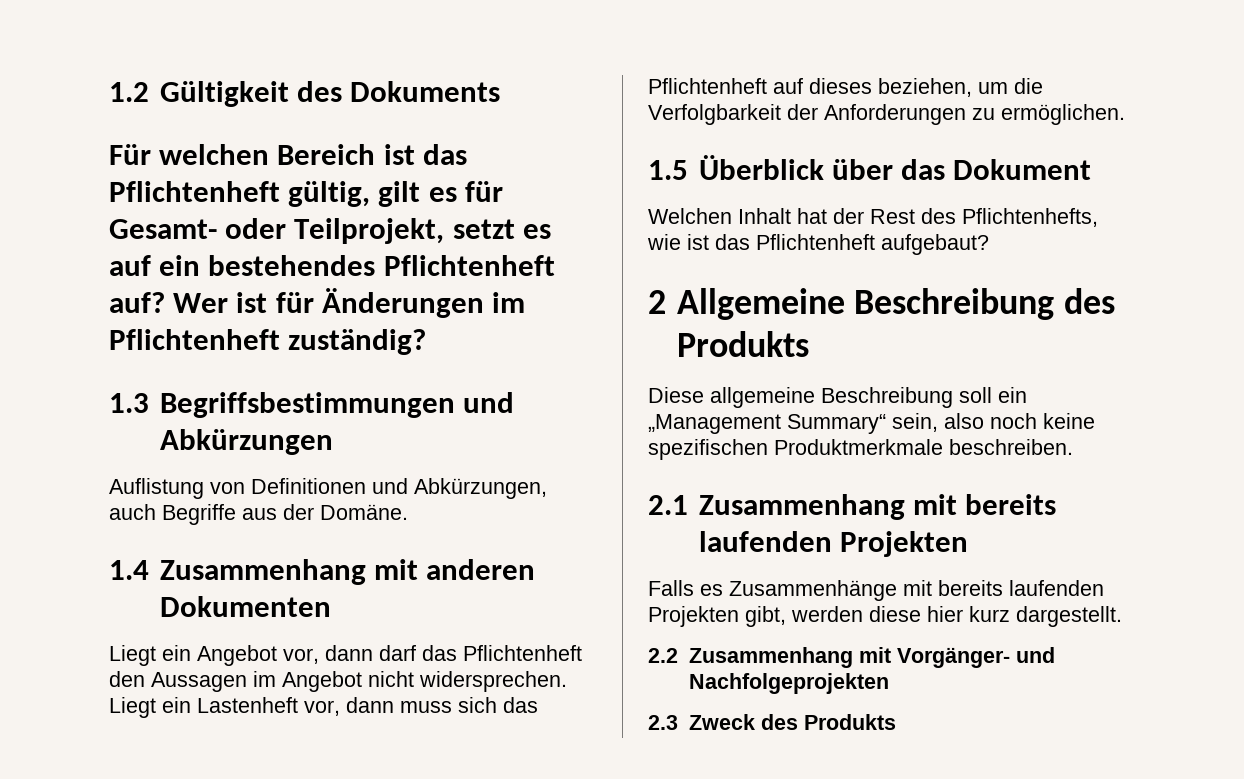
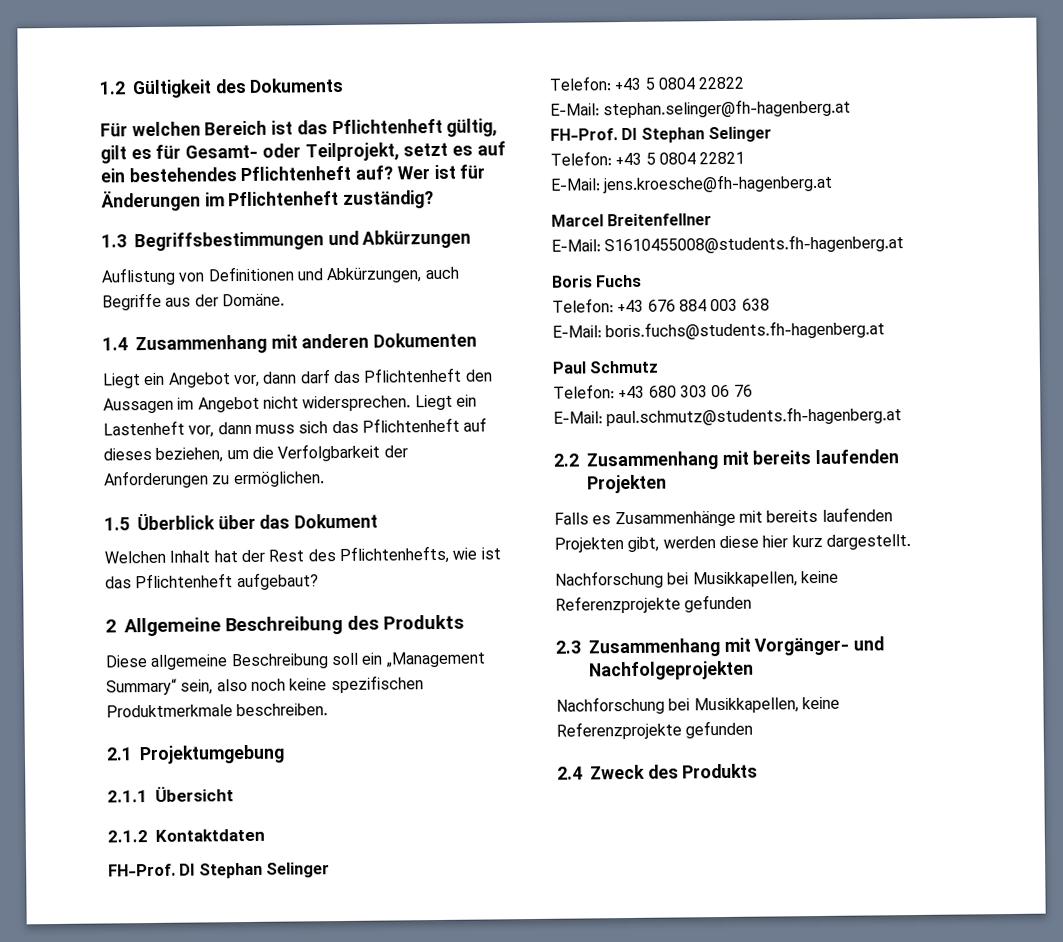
(688, 505) none -> [139,744,285,765] [107,786,234,803] [107,828,265,843] [108,862,330,879] [549,76,746,91] [550,98,852,119] [550,126,772,143] [550,151,746,166] [550,173,834,194] [551,213,713,227] [551,234,905,255] [551,274,643,288] [552,298,770,313] [552,320,886,341] [552,360,659,374] [553,384,753,399] [553,406,903,427] [553,453,579,467] Projektumgebung // 2.1.1 Übersicht // 2.1.2 Kontaktdaten // FH-Prof. DI Stephan Selinger // Telefon: +43 5 0804 22822 // E-Mail: stephan.selinger@fh-hagenberg.at // FH-Prof. DI Stephan Selinger // Telefon: +43 5 0804 22821 // E-Mail: jens.kroesche@fh-hagenberg.at // Marcel Breitenfellner // E-Mail: S1610455008@students.fh-hagenberg.at // Boris Fuchs // Telefon: +43 676 884 003 638 // E-Mail: boris.fuchs@students.fh-hagenberg.at // Paul Schmutz // Telefon: +43 680 303 06 76 // E-Mail: paul.schmutz@students.fh-hagenberg.at // 2.2
[648,648,678,663] 2.2 -> [555,570,839,589] [555,594,753,614] [555,640,581,654] Nachforschung bei Musikkapellen, keine Referenzprojekte gefunden // 2.3
[648,715,678,730] 2.3 -> [556,696,840,715] [556,720,754,740] [557,766,583,780] Nachforschung bei Musikkapellen, keine Referenzprojekte gefunden // 2.4

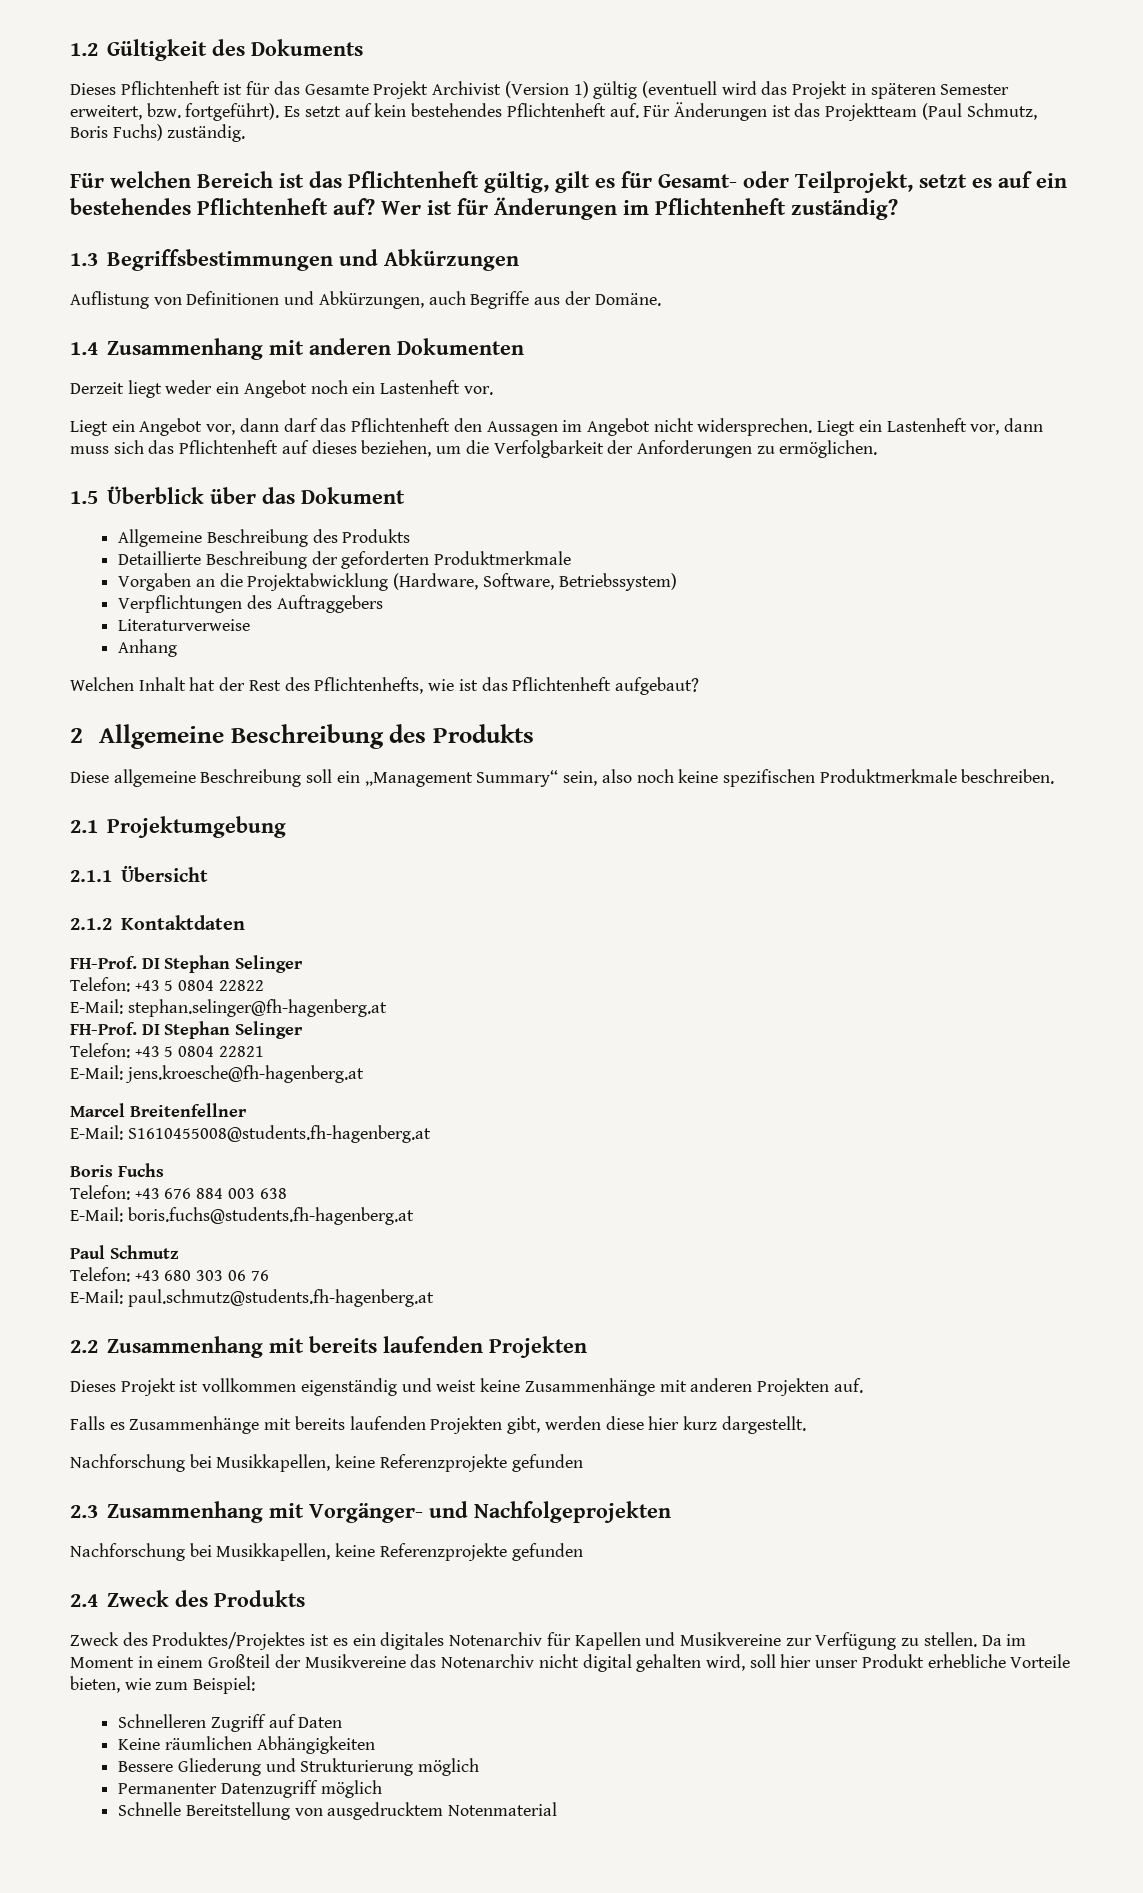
(345, 85) none -> [70,81,1010,99] [70,102,1037,121] [70,124,246,142] // Dieses Pflichtenheft ist für das Gesamte Projekt Archivist (Version 1) gültig (eventuell wird das Projekt in späteren Semester erweitert, bzw. fortgeführt). Es setzt auf kein bestehendes Pflichtenheft auf. Für Änderungen ist das Projektteam (Paul Schmutz, Boris Fuchs) zuständig.
(478, 340) none -> [70,380,493,398] // Derzeit liegt weder ein Angebot noch ein Lastenheft vor.
(379, 521) none -> [118,529,411,547] [118,551,572,569] [118,573,677,591] [118,595,383,613] [118,619,251,631] [118,639,178,657] // Allgemeine Beschreibung des Produkts // Detaillierte Beschreibung der geforderten Produktmerkmale // Vorgaben an die Projektabwicklung (Hardware, Software, Betriebssystem) // Verpflichtungen des Auftraggebers // Literaturverweise // Anhang
(667, 484) none -> [70,1378,863,1396] // Dieses Projekt ist vollkommen eigenständig und weist keine Zusammenhänge mit anderen Projekten auf.
(759, 771) none -> [70,1632,1027,1650] [70,1654,1071,1672] [70,1676,256,1694] [118,1714,343,1732] [118,1736,375,1754] [118,1758,480,1776] [118,1780,382,1798] [118,1802,558,1820] // Zweck des Produktes/Projektes ist es ein digitales Notenarchiv für Kapellen und Musikvereine zur Verfügung zu stellen. Da im Moment in einem Großteil der Musikvereine das Notenarchiv nicht digital gehalten wird, soll hier unser Produkt erhebliche Vorteile bieten, wie zum Beispiel: // Schnelleren Zugriff auf Daten // Keine räumlichen Abhängigkeiten // Bessere Gliederung und Strukturierung möglich // Permanenter Datenzugriff möglich // Schnelle Bereitstellung von ausgedrucktem Notenmaterial

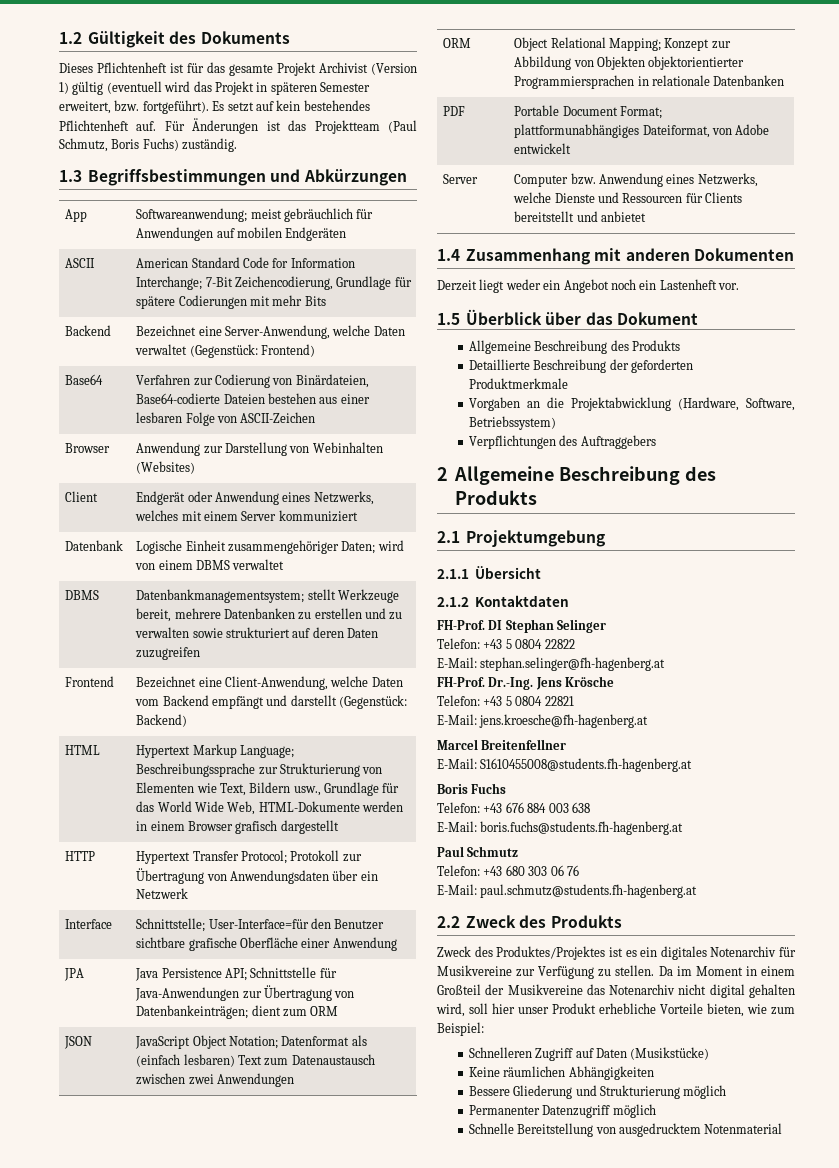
[304,84,369,95] Gesamte -> [229,64,273,76] gesamte
[70,171,1067,193] [70,197,898,220] [70,249,519,271] [70,291,661,309] Für welchen Bereich ist das Pflichtenheft gültig, gilt es für Gesamt- oder Teilprojekt, setzt es auf ein bestehendes Pflichtenheft auf? Wer ist für Änderungen im Pflichtenheft zuständig? // 1.3 Begriffsbestimmungen und Abkürzungen // Auflistung von Definitionen und Abkürzungen, auch Begriffe aus der Domäne. -> [59,169,407,186] [65,209,88,222] [136,208,374,222] [136,227,347,241] [65,258,96,268] [136,257,355,268] [136,276,412,290] [136,295,326,309] [65,325,112,336] [136,325,405,339] [135,344,315,358] [65,374,104,385] [136,374,369,388] [136,393,370,404] [136,412,316,426] [65,443,111,453] [136,442,383,456] [136,461,196,474] [65,491,99,502] [136,491,374,505] [135,510,358,522] [65,540,124,551] [136,540,404,554] [135,559,285,570] [65,590,100,600] [136,589,399,603] [136,608,403,622] [135,627,379,638] [136,647,201,660] [65,676,115,687] [136,676,403,690] [135,695,408,709] [136,714,188,727] [65,745,101,755] [136,744,294,758] [136,763,383,777] [136,782,400,796] [136,801,404,815] [136,820,339,834] [65,851,96,861] [136,850,362,864] [136,868,378,884] [136,888,189,900] [65,919,113,929] [136,918,385,932] [136,937,397,951] [64,968,85,981] [135,967,337,981] [135,985,355,1001] [136,1005,339,1019] [64,1036,93,1049] [135,1035,367,1049] [136,1054,375,1067] [136,1073,294,1087] [443,38,472,48] [514,37,731,51] [514,56,745,70] [514,75,785,89] [443,106,466,116] [514,105,662,119] [514,124,770,138] [514,143,572,154] [443,174,479,184] [514,173,758,187] [513,192,743,203] [514,211,646,222] 1.3 Begriffsbestimmungen und Abkürzungen // App | Softwareanwendung; meist gebräuchlich für Anwendungen auf mobilen Endgeräten // ASCII | American Standard Code for Information Interchange; 7-Bit Zeichencodierung, Grundlage für spätere Codierungen mit mehr Bits // Backend | Bezeichnet eine Server-Anwendung, welche Daten verwaltet (Gegenstück: Frontend) // Base64 | Verfahren zur Codierung von Binärdateien, Base64-codierte Dateien bestehen aus einer lesbaren Folge von ASCII-Zeichen // Browser | Anwendung zur Darstellung von Webinhalten (Websites) // Client | Endgerät oder Anwendung eines Netzwerks, welches mit einem Server kommuniziert // Datenbank | Logische Einheit zusammengehöriger Daten; wird von einem DBMS verwaltet // DBMS | Datenbankmanagementsystem; stellt Werkzeuge bereit, mehrere Datenbanken zu erstellen und zu verwalten sowie strukturiert auf deren Daten zuzugreifen // Frontend | Bezeichnet eine Client-Anwendung, welche Daten vom Backend empfängt und darstellt (Gegenstück: Backend) // HTML | Hypertext Markup Language; Beschreibungssprache zur Strukturierung von Elementen wie Text, Bildern usw., Grundlage für das World Wide Web, HTML-Dokumente werden in einem Browser grafisch dargestellt // HTTP | Hypertext Transfer Protocol; Protokoll zur Übertragung von Anwendungsdaten über ein Netzwerk // Interface | Schnittstelle; User-Interface=für den Benutzer sichtbare grafische Oberfläche einer Anwendung // JPA | Java Persistence API; Schnittstelle für Java-Anwendungen zur Übertragung von Datenbankeinträgen; dient zum ORM // JSON | JavaScript Object Notation; Datenformat als (einfach lesbaren) Text zum Datenaustausch zwischen zwei Anwendungen // ORM | Object Relational Mapping; Konzept zur Abbildung von Objekten objektorientierter Programmiersprachen in relationale Datenbanken // PDF | Portable Document Format; plattformunabhängiges Dateiformat, von Adobe entwickelt // Server | Computer bzw. Anwendung eines Netzwerks, welche Dienste und Ressourcen für Clients bereitstellt und anbietet
[70,418,1044,436] [70,440,878,458] // Liegt ein Angebot vor, dann darf das Pflichtenheft den Aussagen im Angebot nicht widersprechen. Liegt ein Lastenheft vor, dann muss sich das Pflichtenheft auf dieses beziehen, um die Verfolgbarkeit der Anforderungen zu ermöglichen. -> (739, 286) none
[118,619,251,631] [118,639,178,657] [70,677,699,695] // Literaturverweise // Anhang // Welchen Inhalt hat der Rest des Pflichtenhefts, wie ist das Pflichtenheft aufgebaut? -> (656, 442) none
[70,769,1055,787] // Diese allgemeine Beschreibung soll ein „Management Summary“ sein, also noch keine spezifischen Produktmerkmale beschreiben. -> (538, 497) none
[141,1021,304,1039] DI Stephan Selinger -> [488,676,615,690] Dr.-Ing. Jens Krösche
[106,1336,587,1358] [70,1378,863,1396] [70,1416,806,1434] [70,1454,583,1472] [70,1501,671,1523] [70,1543,583,1561] [70,1594,98,1607] Zusammenhang mit bereits laufenden Projekten // Dieses Projekt ist vollkommen eigenständig und weist keine Zusammenhänge mit anderen Projekten auf. // Falls es Zusammenhänge mit bereits laufenden Projekten gibt, werden diese hier kurz dargestellt. // Nachforschung bei Musikkapellen, keine Referenzprojekte gefunden // 2.3 Zusammenhang mit Vorgänger- und Nachfolgeprojekten // Nachforschung bei Musikkapellen, keine Referenzprojekte gefunden // 2.4 -> (460, 922) none
[574,1632,676,1650] Kapellen und -> (796, 952) none
(343, 1722) none -> [630,1047,710,1060] (Musikstücke)

